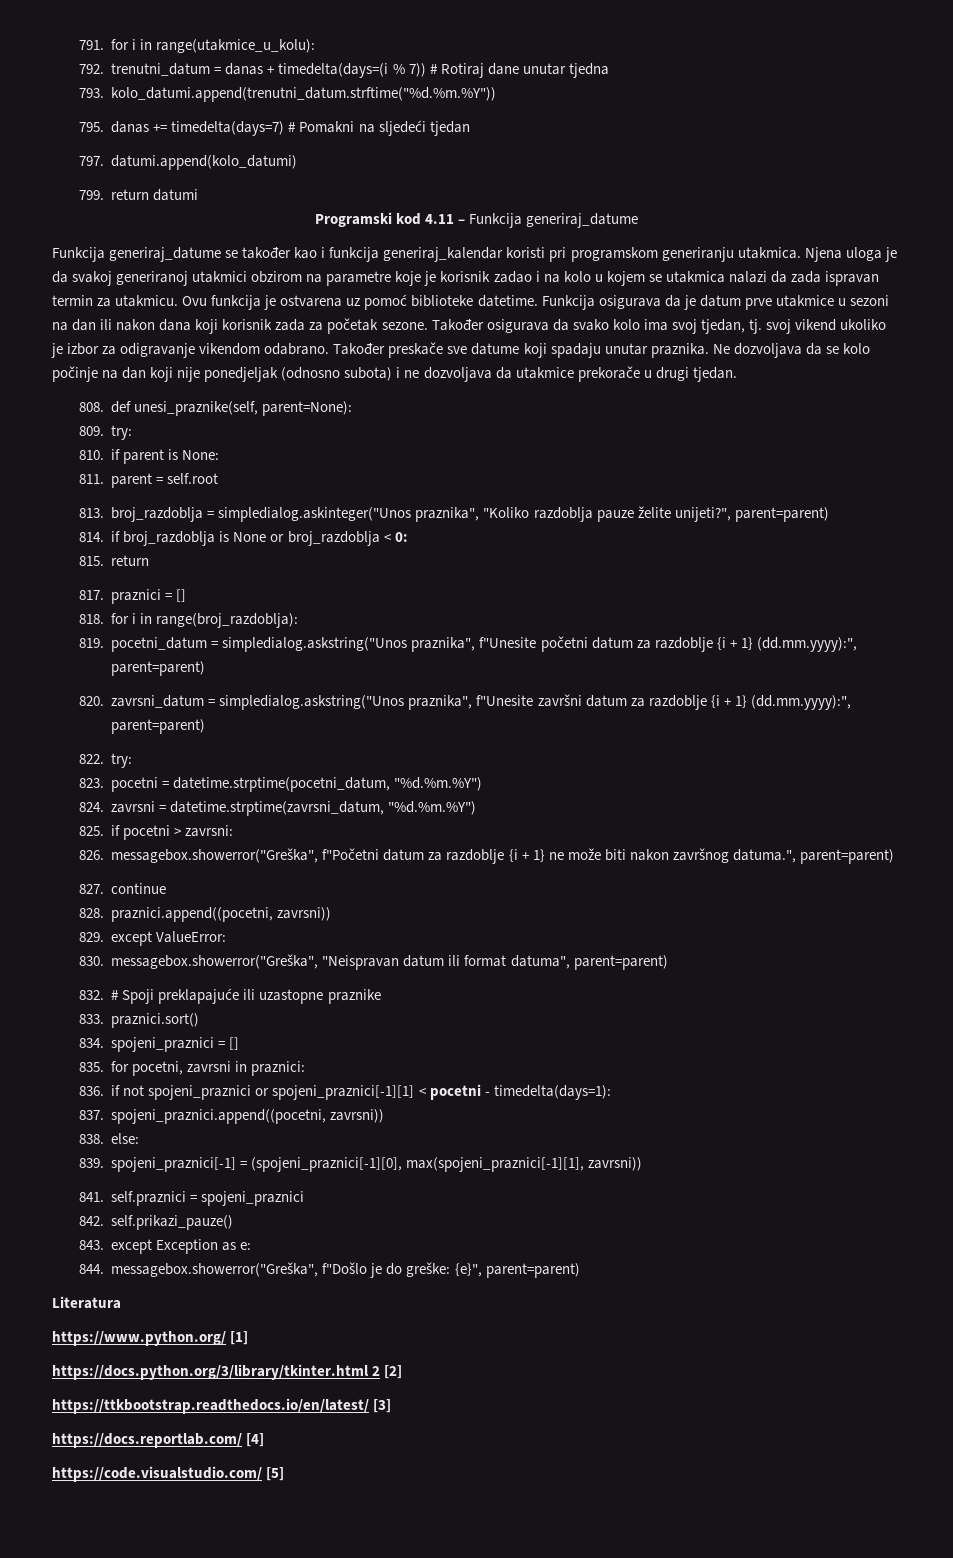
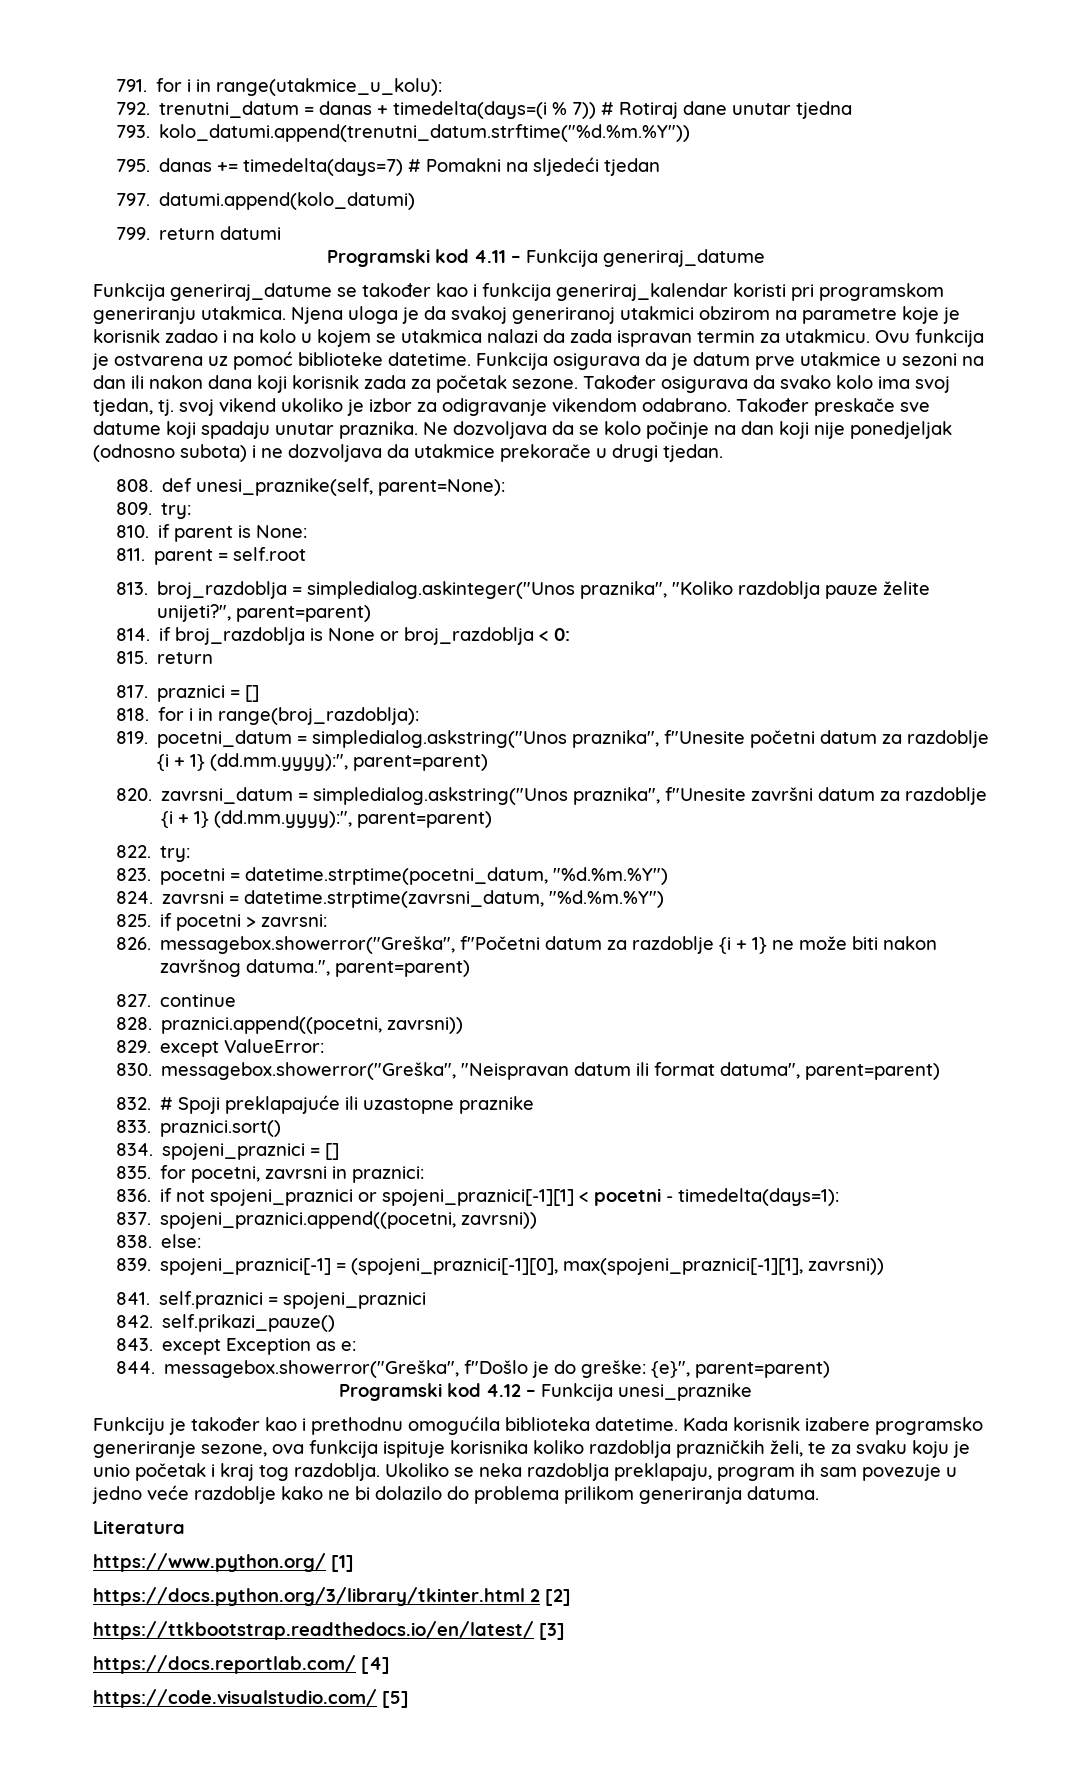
(580, 1270) none -> [339,1383,752,1401] [93,1416,983,1435] [93,1440,970,1458] [93,1463,957,1481] [92,1485,819,1504] // Programski kod 4.12 – Funkcija unesi_praznike // Funkciju je također kao i prethodnu omogućila biblioteka datetime. Kada korisnik izabere programsko generiranje sezone, ova funkcija ispituje korisnika koliko razdoblja prazničkih želi, te za svaku koju je unio početak i kraj tog razdoblja. Ukoliko se neka razdoblja preklapaju, program ih sam povezuje u jedno veće razdoblje kako ne bi dolazilo do problema prilikom generiranja datuma.

